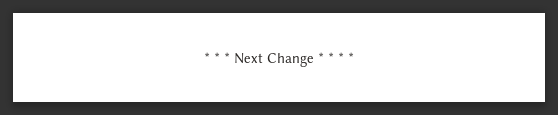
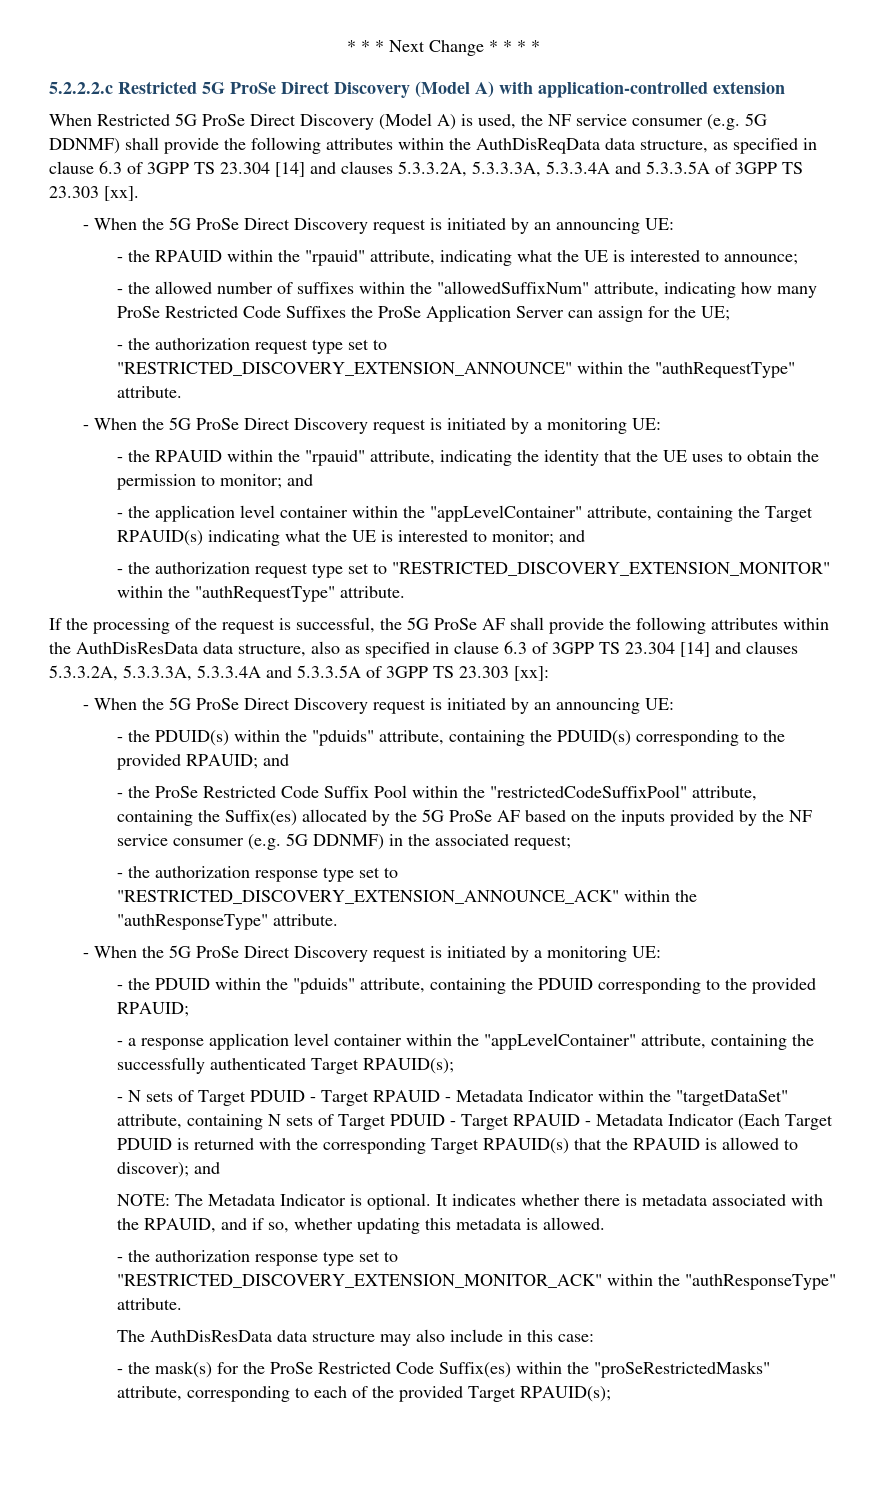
(354, 57) none -> [49,81,785,98] [49,113,767,130] [49,137,817,154] [49,161,803,177] [49,186,139,201] [83,217,675,234] [117,250,799,266] [117,281,818,298] [117,305,731,322] [117,338,388,354] [117,362,796,378] [117,386,183,398] [83,417,662,434] [117,450,820,466] [117,474,314,490] [117,505,814,522] [117,530,586,546] [117,562,831,578] [117,586,406,602] [49,617,829,634] [49,641,798,658] [49,665,549,681] [83,697,675,714] [117,730,786,746] [117,754,290,770] [117,785,758,801] [117,809,813,826] [117,833,572,850] [117,866,399,882] [117,890,698,904] [117,914,339,930] [83,945,662,962] [117,978,817,994] [117,1002,190,1017] [117,1033,815,1050] [117,1057,455,1074] [117,1090,789,1106] [117,1114,834,1130] [117,1137,799,1154] [117,1162,221,1178] [117,1193,824,1210] [117,1217,606,1234] [117,1250,399,1266] [117,1274,837,1290] [117,1298,183,1310] [117,1329,595,1346] [117,1361,771,1378] [117,1386,612,1402] // 5.2.2.2.c Restricted 5G ProSe Direct Discovery (Model A) with application-controlled extension // When Restricted 5G ProSe Direct Discovery (Model A) is used, the NF service consumer (e.g. 5G DDNMF) shall provide the following attributes within the AuthDisReqData data structure, as specified in clause 6.3 of 3GPP TS 23.304 [14] and clauses 5.3.3.2A, 5.3.3.3A, 5.3.3.4A and 5.3.3.5A of 3GPP TS 23.303 [xx]. // - When the 5G ProSe Direct Discovery request is initiated by an announcing UE: // - the RPAUID within the "rpauid" attribute, indicating what the UE is interested to announce; // - the allowed number of suffixes within the "allowedSuffixNum" attribute, indicating how many ProSe Restricted Code Suffixes the ProSe Application Server can assign for the UE; // - the authorization request type set to "RESTRICTED_DISCOVERY_EXTENSION_ANNOUNCE" within the "authRequestType" attribute. // - When the 5G ProSe Direct Discovery request is initiated by a monitoring UE: // - the RPAUID within the "rpauid" attribute, indicating the identity that the UE uses to obtain the permission to monitor; and // - the application level container within the "appLevelContainer" attribute, containing the Target RPAUID(s) indicating what the UE is interested to monitor; and // - the authorization request type set to "RESTRICTED_DISCOVERY_EXTENSION_MONITOR" within the "authRequestType" attribute. // If the processing of the request is successful, the 5G ProSe AF shall provide the following attributes within the AuthDisResData data structure, also as specified in clause 6.3 of 3GPP TS 23.304 [14] and clauses 5.3.3.2A, 5.3.3.3A, 5.3.3.4A and 5.3.3.5A of 3GPP TS 23.303 [xx]: // - When the 5G ProSe Direct Discovery request is initiated by an announcing UE: // - the PDUID(s) within the "pduids" attribute, containing the PDUID(s) corresponding to the provided RPAUID; and // - the ProSe Restricted Code Suffix Pool within the "restrictedCodeSuffixPool" attribute, containing the Suffix(es) allocated by the 5G ProSe AF based on the inputs provided by the NF service consumer (e.g. 5G DDNMF) in the associated request; // - the authorization response type set to "RESTRICTED_DISCOVERY_EXTENSION_ANNOUNCE_ACK" within the "authResponseType" attribute. // - When the 5G ProSe Direct Discovery request is initiated by a monitoring UE: // - the PDUID within the "pduids" attribute, containing the PDUID corresponding to the provided RPAUID; // - a response application level container within the "appLevelContainer" attribute, containing the successfully authenticated Target RPAUID(s); // - N sets of Target PDUID - Target RPAUID - Metadata Indicator within the "targetDataSet" attribute, containing N sets of Target PDUID - Target RPAUID - Metadata Indicator (Each Target PDUID is returned with the corresponding Target RPAUID(s) that the RPAUID is allowed to discover); and // NOTE: The Metadata Indicator is optional. It indicates whether there is metadata associated with the RPAUID, and if so, whether updating this metadata is allowed. // - the authorization response type set to "RESTRICTED_DISCOVERY_EXTENSION_MONITOR_ACK" within the "authResponseType" attribute. // The AuthDisResData data structure may also include in this case: // - the mask(s) for the ProSe Restricted Code Suffix(es) within the "proSeRestrictedMasks" attribute, corresponding to each of the provided Target RPAUID(s);

